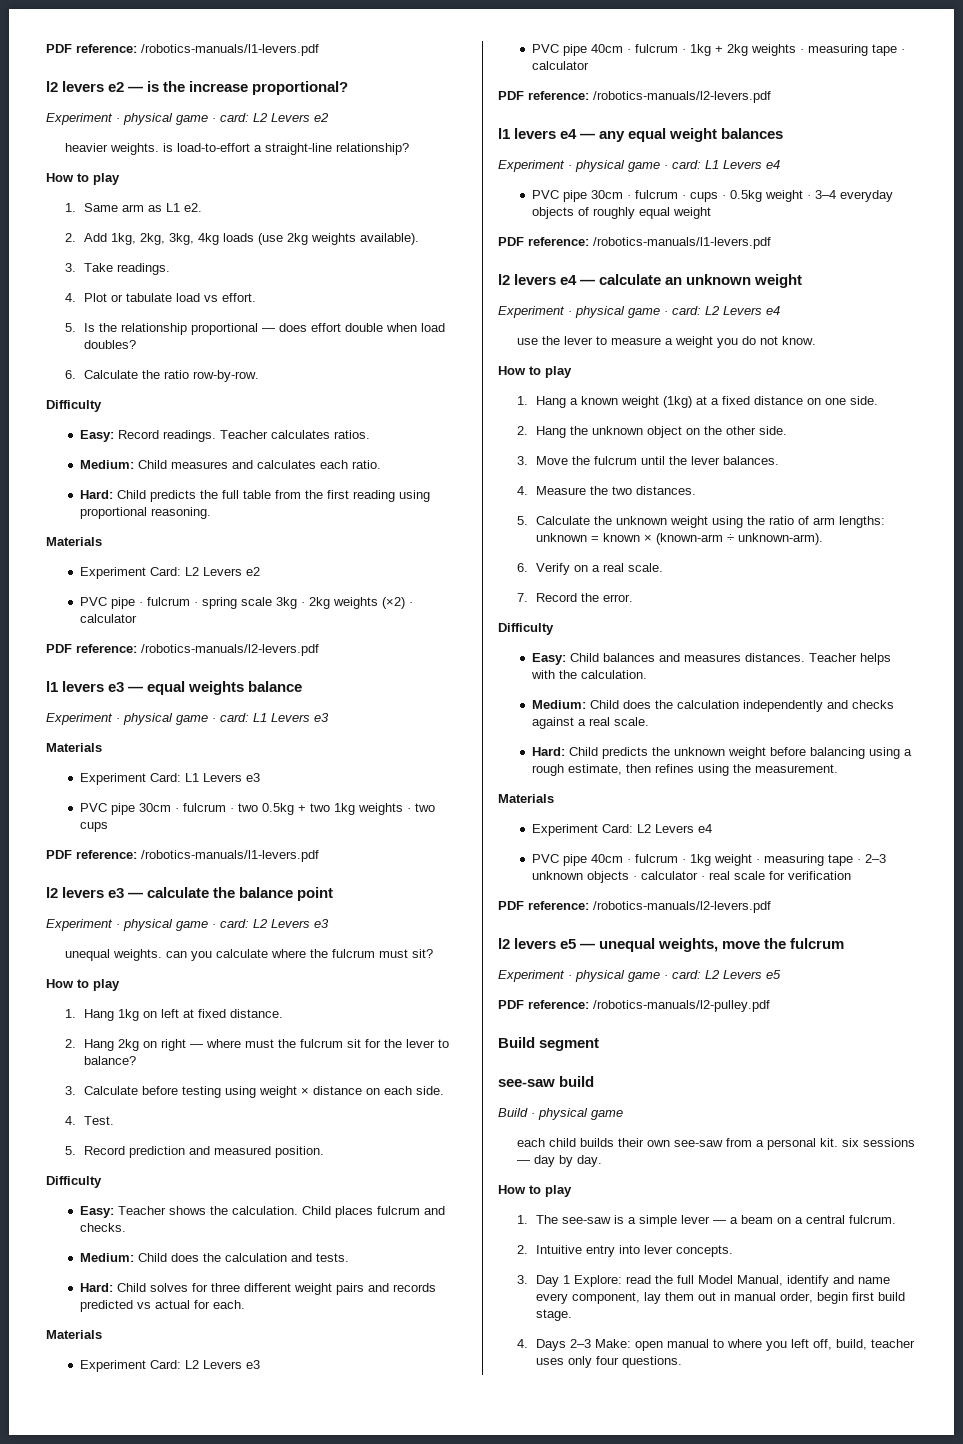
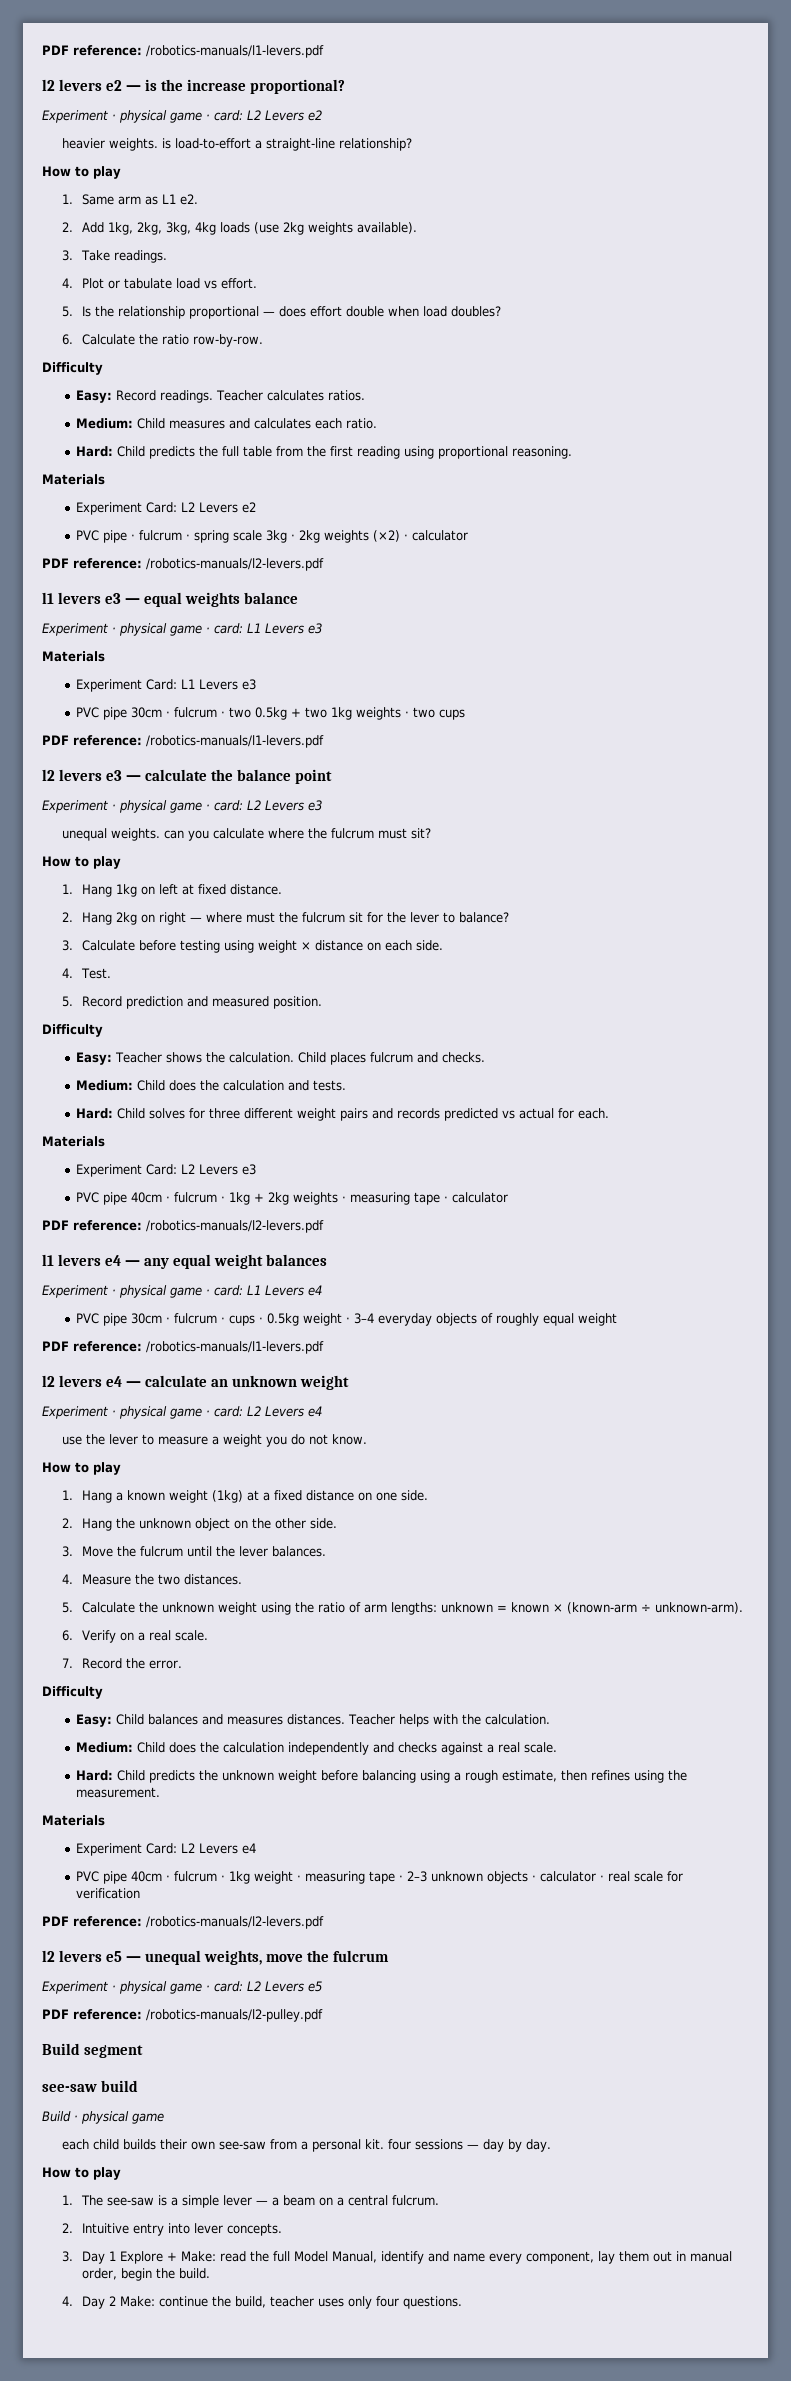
[842,1138,860,1147] six -> [388,2139,412,2150] four
[574,1275,623,1287] Explore: -> [120,2251,217,2264] Explore + Make:
[852,1292,906,1301] [536,1309,573,1321] [517,1339,833,1351] first build stage. // 4. Days 2–3 Make: open manual to where you left off, -> [156,2268,211,2279] [62,2296,232,2309] the build. // 4. Day 2 Make: continue the

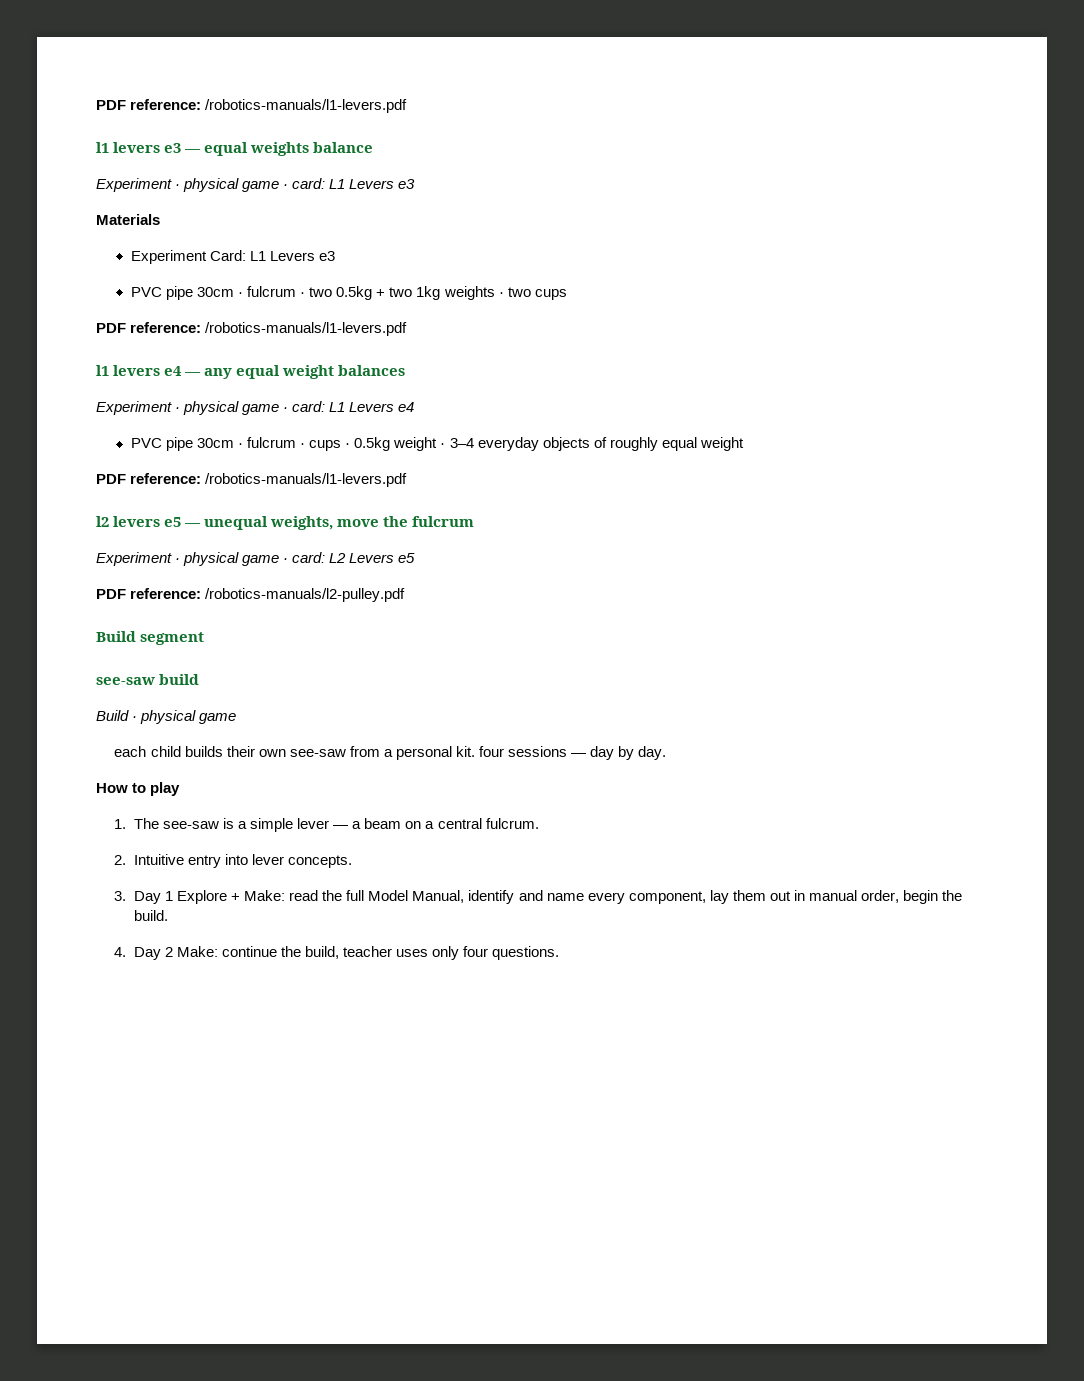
[42,45,324,58] [42,79,346,94] [42,110,322,123] [62,138,413,151] [42,166,121,179] [62,194,199,205] [62,222,418,235] [62,250,168,263] [62,278,258,289] [62,306,502,319] [62,334,264,347] [42,362,103,375] [75,390,365,403] [75,418,377,429] [75,446,572,459] [42,474,105,485] [75,502,256,515] [75,530,468,543] [42,558,324,571] PDF reference: /robotics-manuals/l1-levers.pdf // l2 levers e2 — is the increase proportional? // Experiment · physical game · card: L2 Levers e2 // heavier weights. is load-to-effort a straight-line relationship? // How to play // 1. Same arm as L1 e2. // 2. Add 1kg, 2kg, 3kg, 4kg loads (use 2kg weights available). // 3. Take readings. // 4. Plot or tabulate load vs effort. // 5. Is the relationship proportional — does effort double when load doubles? // 6. Calculate the ratio row-by-row. // Difficulty // Easy: Record readings. Teacher calculates ratios. // Medium: Child measures and calculates each ratio. // Hard: Child predicts the full table from the first reading using proportional reasoning. // Materials // Experiment Card: L2 Levers e2 // PVC pipe · fulcrum · spring scale 3kg · 2kg weights (×2) · calculator // PDF reference: /robotics-manuals/l2-levers.pdf -> [96,99,408,113] PDF reference: /robotics-manuals/l1-levers.pdf
[42,769,333,784] [42,800,322,813] [62,828,432,841] [42,856,121,869] [62,884,283,897] [62,912,510,925] [62,940,444,953] [62,968,112,979] [62,996,323,1009] [42,1024,103,1037] [75,1052,485,1065] [75,1080,346,1091] [75,1108,609,1121] [42,1136,105,1147] [75,1164,256,1177] [75,1192,508,1205] [42,1220,324,1233] // l2 levers e3 — calculate the balance point // Experiment · physical game · card: L2 Levers e3 // unequal weights. can you calculate where the fulcrum must sit? // How to play // 1. Hang 1kg on left at fixed distance. // 2. Hang 2kg on right — where must the fulcrum sit for the lever to balance? // 3. Calculate before testing using weight × distance on each side. // 4. Test. // 5. Record prediction and measured position. // Difficulty // Easy: Teacher shows the calculation. Child places fulcrum and checks. // Medium: Child does the calculation and tests. // Hard: Child solves for three different weight pairs and records predicted vs actual for each. // Materials // Experiment Card: L2 Levers e3 // PVC pipe 40cm · fulcrum · 1kg + 2kg weights · measuring tape · calculator // PDF reference: /robotics-manuals/l2-levers.pdf -> (408, 329) none
[42,1375,350,1390] [42,1406,322,1419] [62,1434,368,1447] [42,1462,121,1475] [62,1490,429,1503] [62,1518,338,1531] [62,1546,327,1557] [62,1574,243,1585] [62,1602,744,1615] [62,1630,209,1643] [62,1658,183,1669] [42,1686,103,1699] [75,1714,550,1727] [75,1742,557,1755] [75,1770,687,1783] [75,1787,160,1798] [42,1815,105,1826] [75,1843,256,1856] [75,1871,683,1884] [75,1888,140,1899] [42,1916,324,1929] // l2 levers e4 — calculate an unknown weight // Experiment · physical game · card: L2 Levers e4 // use the lever to measure a weight you do not know. // How to play // 1. Hang a known weight (1kg) at a fixed distance on one side. // 2. Hang the unknown object on the other side. // 3. Move the fulcrum until the lever balances. // 4. Measure the two distances. // 5. Calculate the unknown weight using the ratio of arm lengths: unknown = known × (known-arm ÷ unknown-arm). // 6. Verify on a real scale. // 7. Record the error. // Difficulty // Easy: Child balances and measures distances. Teacher helps with the calculation. // Medium: Child does the calculation independently and checks against a real scale. // Hard: Child predicts the unknown weight before balancing using a rough estimate, then refines using the measurement. // Materials // Experiment Card: L2 Levers e4 // PVC pipe 40cm · fulcrum · 1kg weight · measuring tape · 2–3 unknown objects · calculator · real scale for verification // PDF reference: /robotics-manuals/l2-levers.pdf -> (408, 480) none

